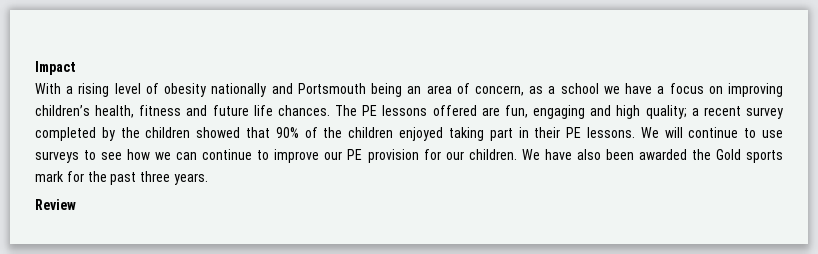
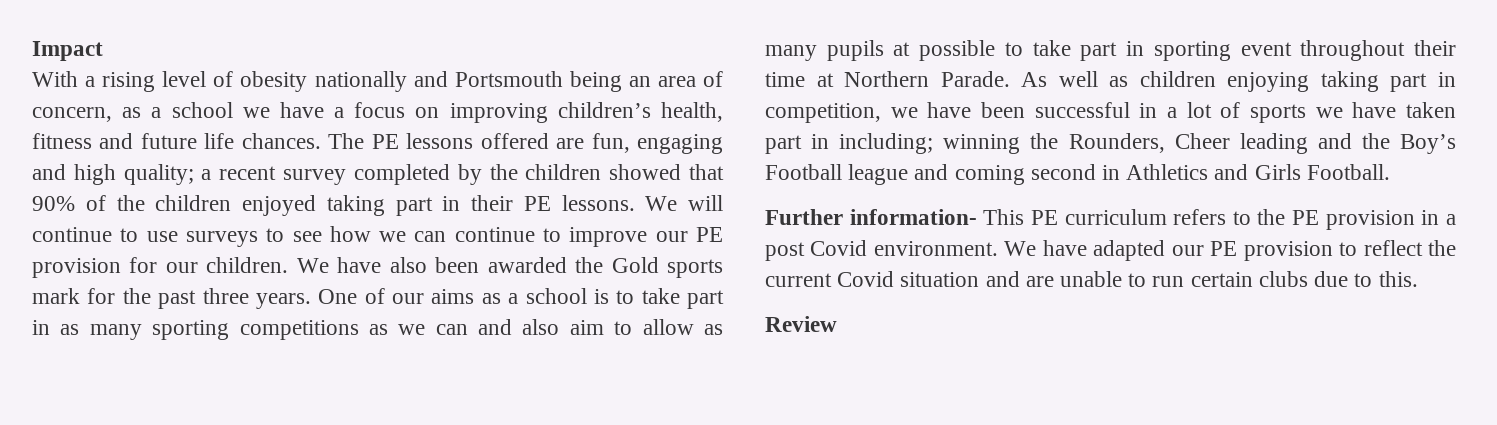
(208, 179) none -> [318,288,724,309] [32,319,723,340] [765,40,1456,61] [765,71,1456,92] [765,102,1456,123] [765,133,1456,154] [765,164,1390,185] [765,209,1456,230] [765,240,1456,261] [765,271,1418,287] One of our aims as a school is to take part in as many sporting competitions as we can and also aim to allow as many pupils at possible to take part in sporting event throughout their time at Northern Parade. As well as children enjoying taking part in competition, we have been successful in a lot of sports we have taken part in including; winning the Rounders, Cheer leading and the Boy’s Football league and coming second in Athletics and Girls Football. // Further information- This PE curriculum refers to the PE provision in a post Covid environment. We have adapted our PE provision to reflect the current Covid situation and are unable to run certain clubs due to this.

